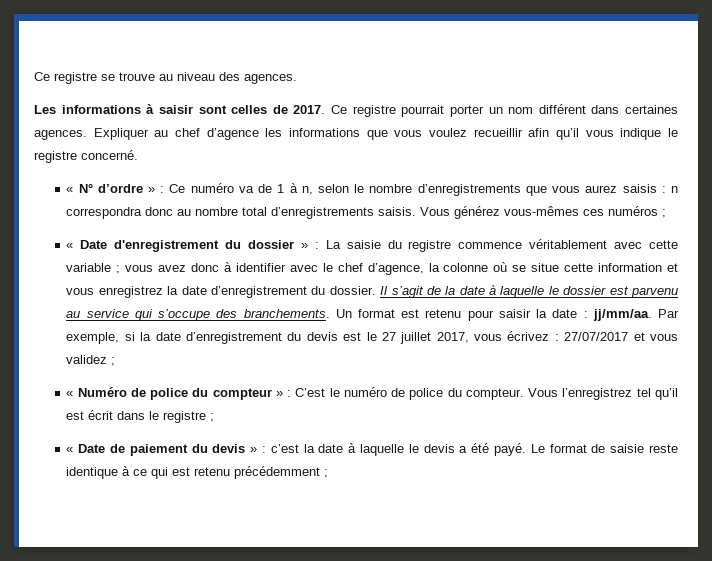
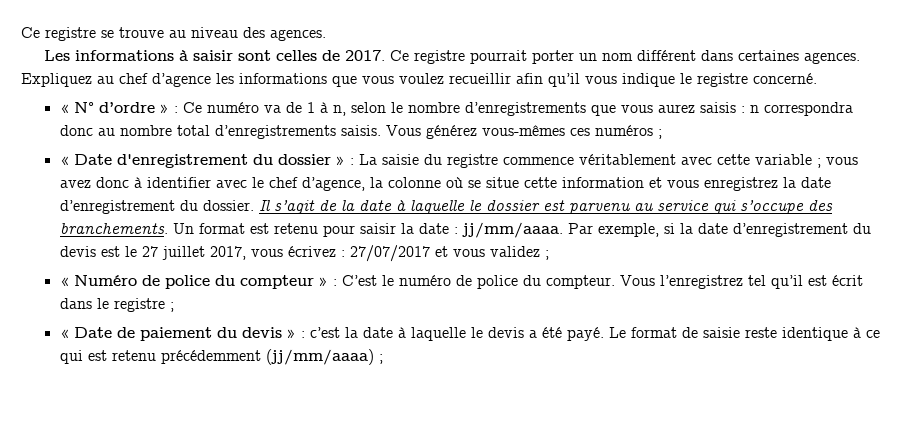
[93,128,149,140] Expliquer -> [21,73,92,87] Expliquez
[592,309,652,321] jj/mm/aa. -> [461,222,563,238] jj/mm/aaaa.
(321, 472) none -> [265,349,374,365] (jj/mm/aaaa)

